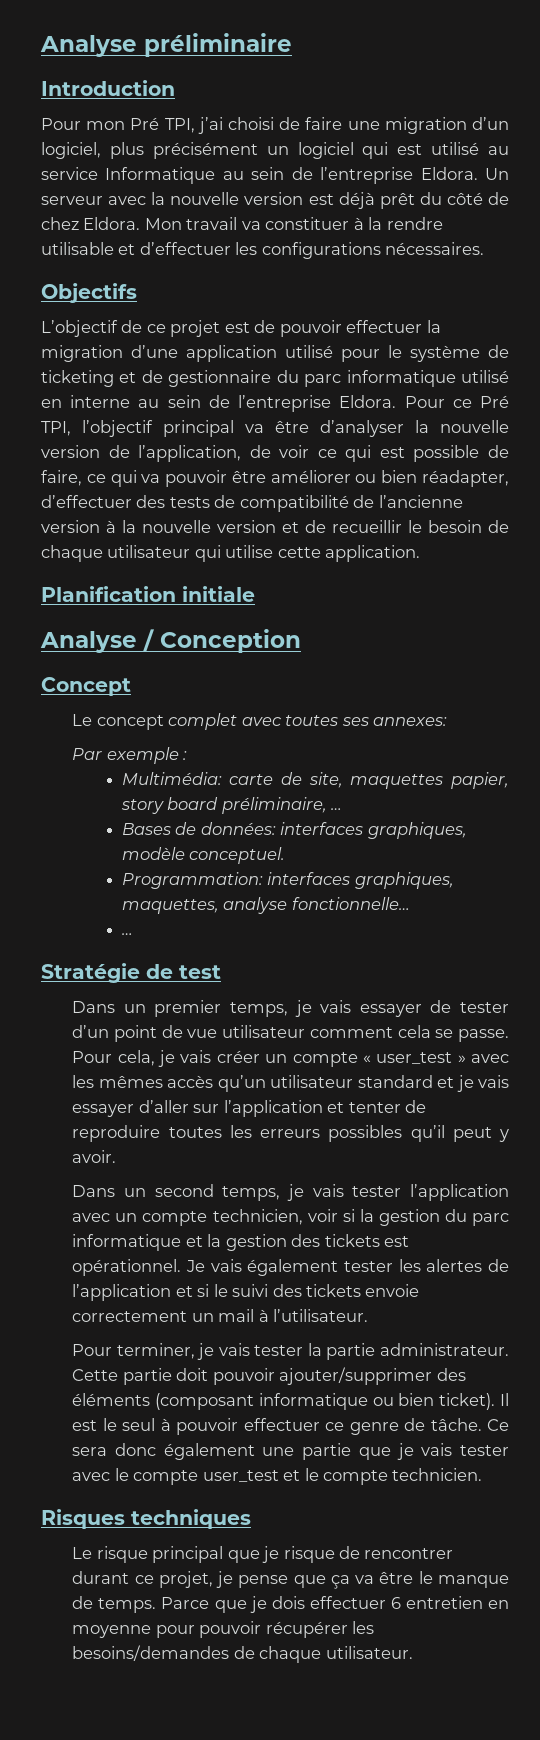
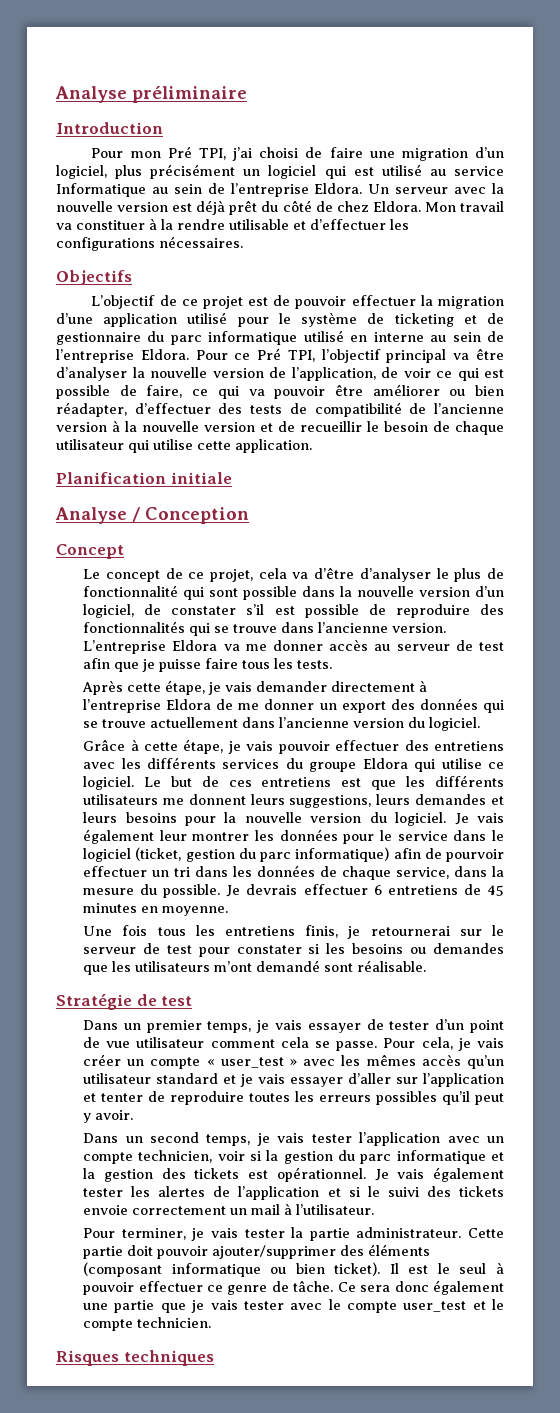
[168,713,448,730] [72,747,188,764] [121,772,509,789] [120,797,343,814] [121,822,467,839] [121,847,286,864] [121,872,454,889] [121,897,410,914] [121,933,133,935] complet avec toutes ses annexes: // Par exemple : // Multimédia: carte de site, maquettes papier, story board préliminaire, … // Bases de données: interfaces graphiques, modèle conceptuel. // Programmation: interfaces graphiques, maquettes, analyse fonctionnelle… // … -> [165,567,505,582] [83,585,504,600] [83,604,504,618] [83,621,447,636] [83,639,504,654] [83,658,333,672] [82,680,428,695] [83,698,505,713] [83,717,481,731] [83,739,504,754] [83,757,504,772] [83,775,505,790] [83,794,504,808] [83,812,504,826] [83,829,504,844] [83,847,504,862] [83,865,505,880] [83,884,505,898] [83,903,229,916] [83,925,504,939] [83,943,505,957] [83,960,427,975] de ce projet, cela va d’être d’analyser le plus de fonctionnalité qui sont possible dans la nouvelle version d’un logiciel, de constater s’il est possible de reproduire des fonctionnalités qui se trouve dans l’ancienne version. L’entreprise Eldora va me donner accès au serveur de test afin que je puisse faire tous les tests. // Après cette étape, je vais demander directement à l’entreprise Eldora de me donner un export des données qui se trouve actuellement dans l’ancienne version du logiciel. // Grâce à cette étape, je vais pouvoir effectuer des entretiens avec les différents services du groupe Eldora qui utilise ce logiciel. Le but de ces entretiens est que les différents utilisateurs me donnent leurs suggestions, leurs demandes et leurs besoins pour la nouvelle version du logiciel. Je vais également leur montrer les données pour le service dans le logiciel (ticket, gestion du parc informatique) afin de pourvoir effectuer un tri dans les données de chaque service, dans la mesure du possible. Je devrais effectuer 6 entretiens de 45 minutes en moyenne. // Une fois tous les entretiens finis, je retournerai sur le serveur de test pour constater si les besoins ou demandes que les utilisateurs m’ont demandé sont réalisable.
[72,1546,454,1563] [72,1571,510,1589] [72,1596,509,1613] [72,1621,375,1638] [72,1645,413,1663] // Le risque principal que je risque de rencontrer durant ce projet, je pense que ça va être le manque de temps. Parce que je dois effectuer 6 entretien en moyenne pour pouvoir récupérer les besoins/demandes de chaque utilisateur. -> (214, 1358) none

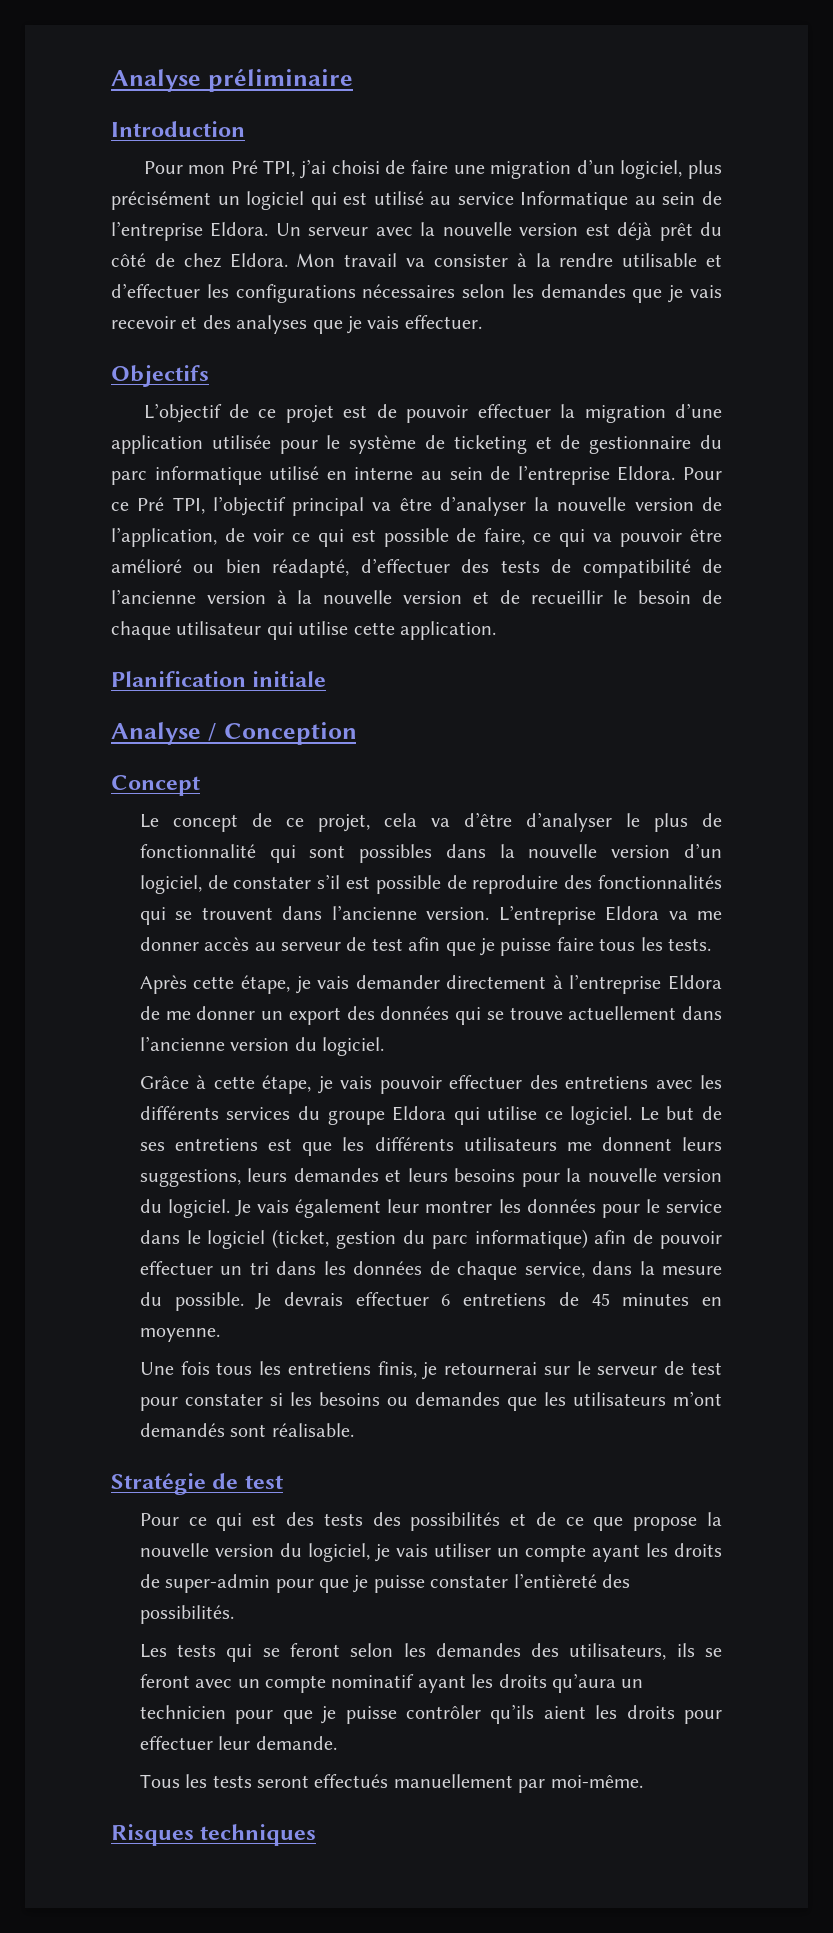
[76,220,145,230] constituer -> [433,254,508,267] consister
[159,236,243,248] nécessaires. -> [362,284,723,303] [111,315,482,334] nécessaires selon les demandes que je vais recevoir et des analyses que je vais effectuer.
[187,312,228,324] utilisé -> [211,435,271,449] utilisée
[372,384,504,396] [56,402,127,417] améliorer ou bien réadapter, -> [111,559,350,578] amélioré ou bien réadapté,
[243,586,298,600] possible -> [359,844,433,863] possibles
[233,624,278,633] trouve -> [201,907,273,920] trouvent
[228,780,252,787] ces -> [139,1142,165,1151] ses
[446,849,504,862] pourvoir -> [660,1231,722,1249] pouvoir
[256,960,321,972] demandé -> [139,1423,225,1437] demandés
[83,1019,504,1033] [83,1037,505,1051] [83,1054,505,1069] [83,1073,504,1087] [83,1091,504,1105] [83,1110,134,1123] [83,1132,504,1146] [83,1150,505,1164] [83,1167,504,1182] [83,1186,504,1200] [83,1203,375,1215] [83,1227,504,1241] [83,1244,431,1259] [83,1262,505,1277] [83,1280,504,1295] [83,1299,505,1313] [83,1317,212,1331] Dans un premier temps, je vais essayer de tester d’un point de vue utilisateur comment cela se passe. Pour cela, je vais créer un compte « user_test » avec les mêmes accès qu’un utilisateur standard et je vais essayer d’aller sur l’application et tenter de reproduire toutes les erreurs possibles qu’il peut y avoir. // Dans un second temps, je vais tester l’application avec un compte technicien, voir si la gestion du parc informatique et la gestion des tickets est opérationnel. Je vais également tester les alertes de l’application et si le suivi des tickets envoie correctement un mail à l’utilisateur. // Pour terminer, je vais tester la partie administrateur. Cette partie doit pouvoir ajouter/supprimer des éléments (composant informatique ou bien ticket). Il est le seul à pouvoir effectuer ce genre de tâche. Ce sera donc également une partie que je vais tester avec le compte user_test et le compte technicien. -> [139,1512,722,1531] [139,1543,723,1562] [139,1573,631,1593] [139,1605,234,1624] [139,1643,722,1662] [139,1673,644,1693] [139,1704,722,1724] [139,1736,337,1750] [139,1774,643,1793] Pour ce qui est des tests des possibilités et de ce que propose la nouvelle version du logiciel, je vais utiliser un compte ayant les droits de super-admin pour que je puisse constater l’entièreté des possibilités. // Les tests qui se feront selon les demandes des utilisateurs, ils se feront avec un compte nominatif ayant les droits qu’aura un technicien pour que je puisse contrôler qu’ils aient les droits pour effectuer leur demande. // Tous les tests seront effectués manuellement par moi-même.

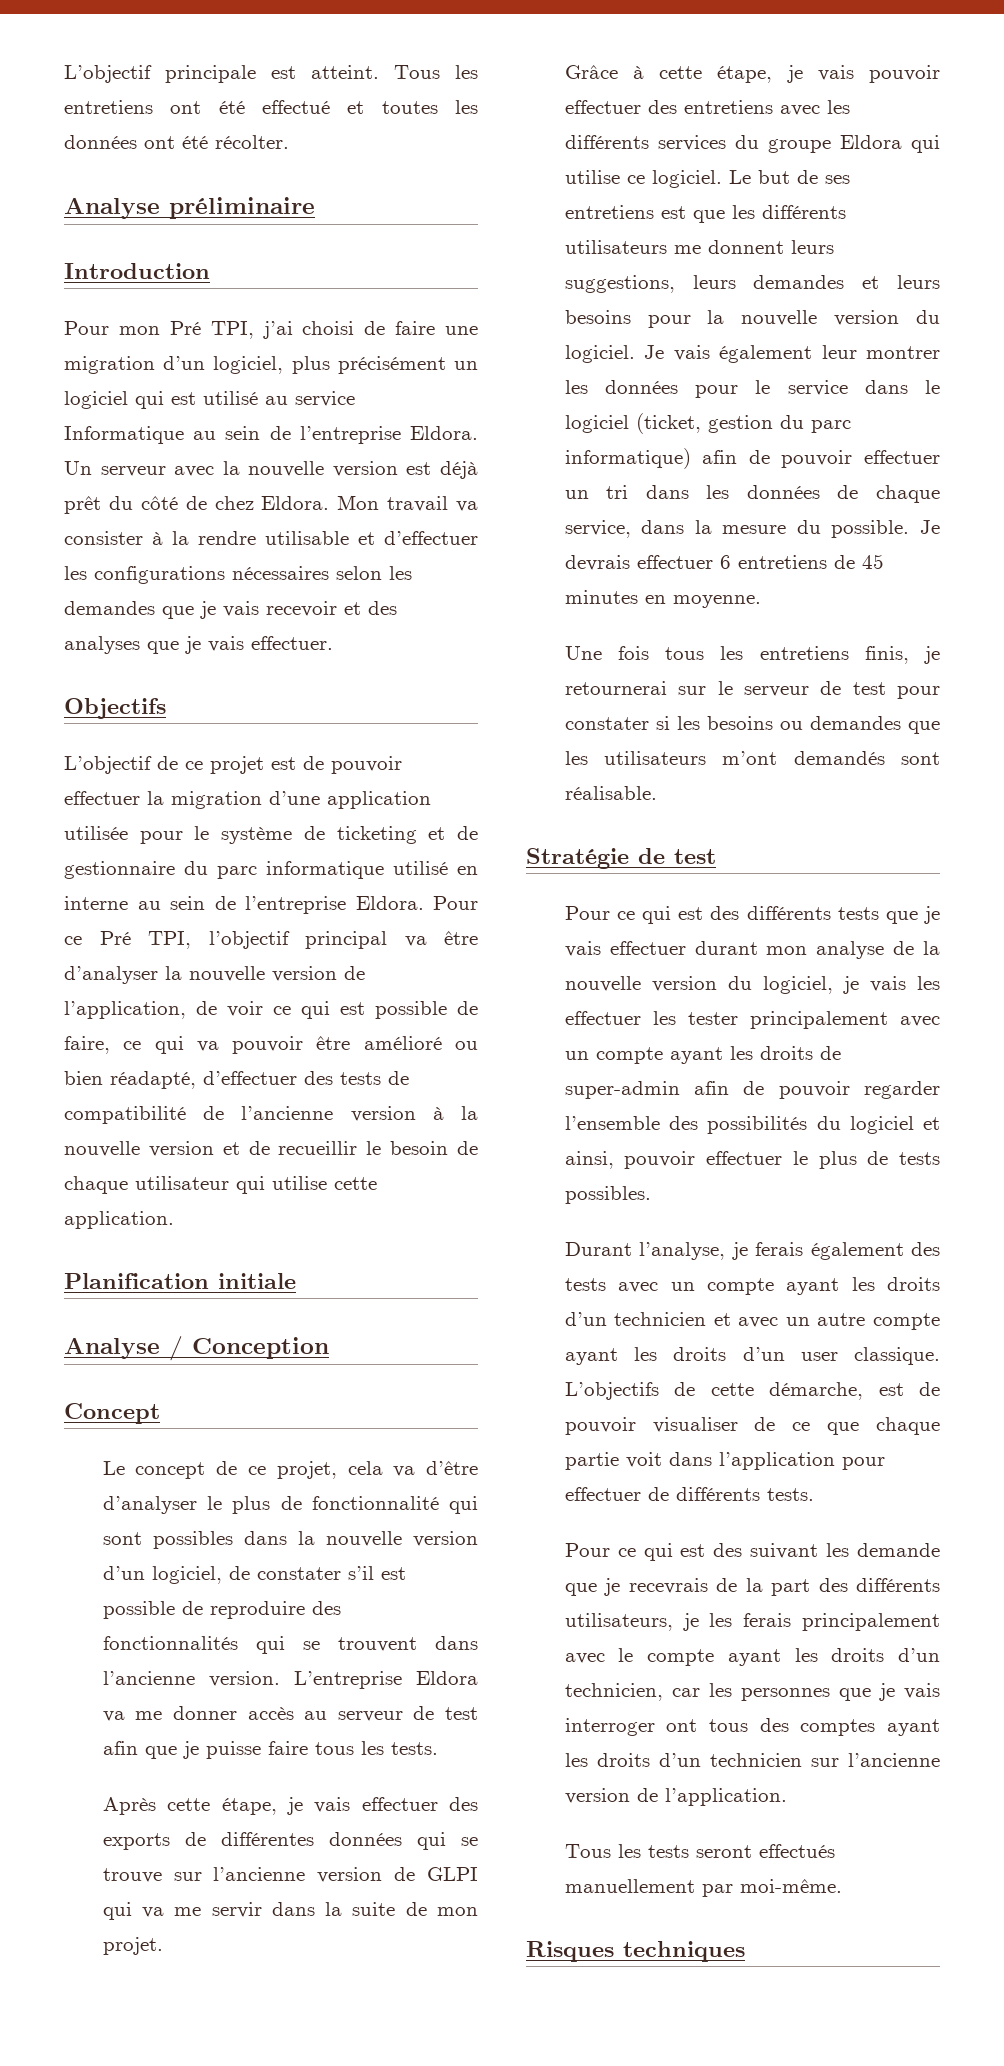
(111, 80) none -> [64,65,478,83] [64,100,478,114] [64,135,289,149] L’objectif principale est atteint. Tous les entretiens ont été effectué et toutes les données ont été récolter. //
[355,974,722,994] [139,1006,722,1025] [139,1036,385,1056] demander directement à l’entreprise Eldora de me donner un export des données qui se trouve actuellement dans l’ancienne version du logiciel. -> [361,1797,478,1811] [102,1832,479,1850] [102,1867,478,1883] [102,1902,478,1920] [102,1937,163,1955] effectuer des exports de différentes données qui se trouve sur l’ancienne version de GLPI qui va me servir dans la suite de mon projet.
[323,1512,698,1531] tests des possibilités et de ce que propose -> [746,906,940,924] [564,941,915,959] différents tests que je vais effectuer durant mon analyse de
[433,1543,491,1557] utiliser -> [917,976,940,990] [564,1011,940,1029] les effectuer les tester principalement avec
[275,1573,631,1593] [139,1605,234,1624] [139,1643,722,1662] [139,1673,644,1693] [139,1704,722,1724] [139,1736,337,1750] pour que je puisse constater l’entièreté des possibilités. // Les tests qui se feront selon les demandes des utilisateurs, ils se feront avec un compte nominatif ayant les droits qu’aura un technicien pour que je puisse contrôler qu’ils aient les droits pour effectuer leur demande. -> [694,1081,940,1099] [564,1116,940,1134] [564,1151,940,1169] [564,1186,651,1204] [564,1242,940,1260] [564,1277,940,1295] [564,1312,940,1330] [564,1347,940,1365] [564,1382,940,1400] [564,1417,940,1435] [564,1452,885,1470] [564,1487,814,1501] [564,1543,940,1561] [564,1578,940,1596] [564,1613,940,1631] [564,1648,940,1666] [564,1683,940,1701] [564,1718,940,1736] [564,1753,940,1767] [564,1788,787,1806] afin de pouvoir regarder l’ensemble des possibilités du logiciel et ainsi, pouvoir effectuer le plus de tests possibles. // Durant l’analyse, je ferais également des tests avec un compte ayant les droits d’un technicien et avec un autre compte ayant les droits d’un user classique. L’objectifs de cette démarche, est de pouvoir visualiser de ce que chaque partie voit dans l’application pour effectuer de différents tests. // Pour ce qui est des suivant les demande que je recevrais de la part des différents utilisateurs, je les ferais principalement avec le compte ayant les droits d’un technicien, car les personnes que je vais interroger ont tous des comptes ayant les droits d’un technicien sur l’ancienne version de l’application.

